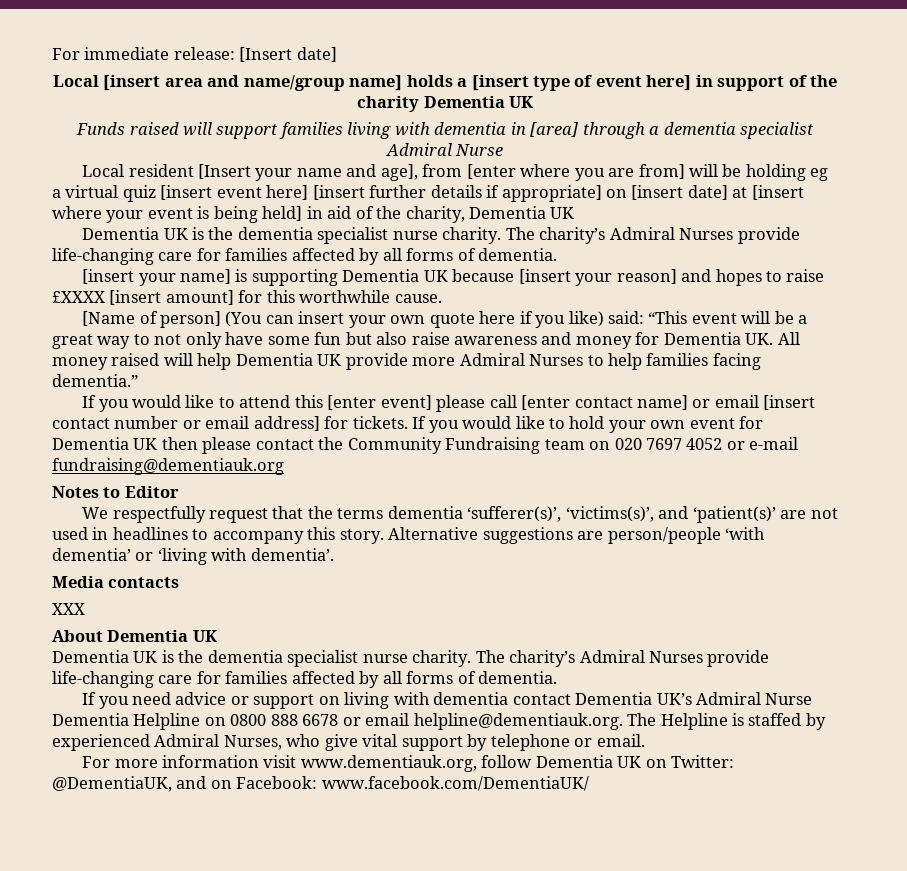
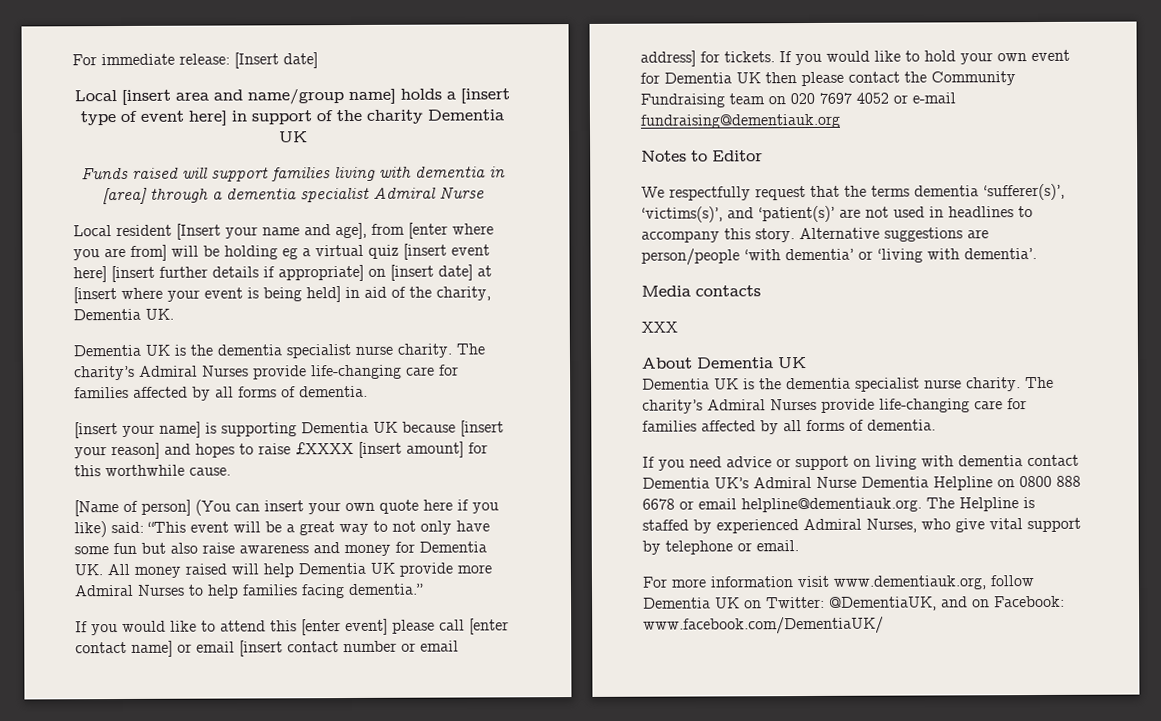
[550,207,575,219] UK -> [145,308,174,320] UK.

